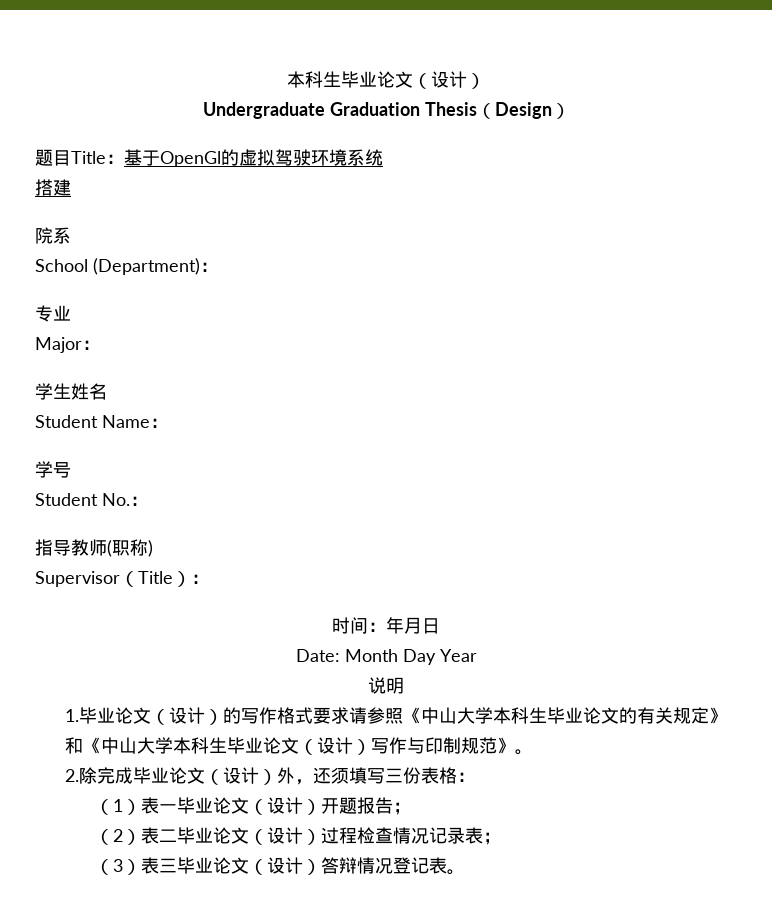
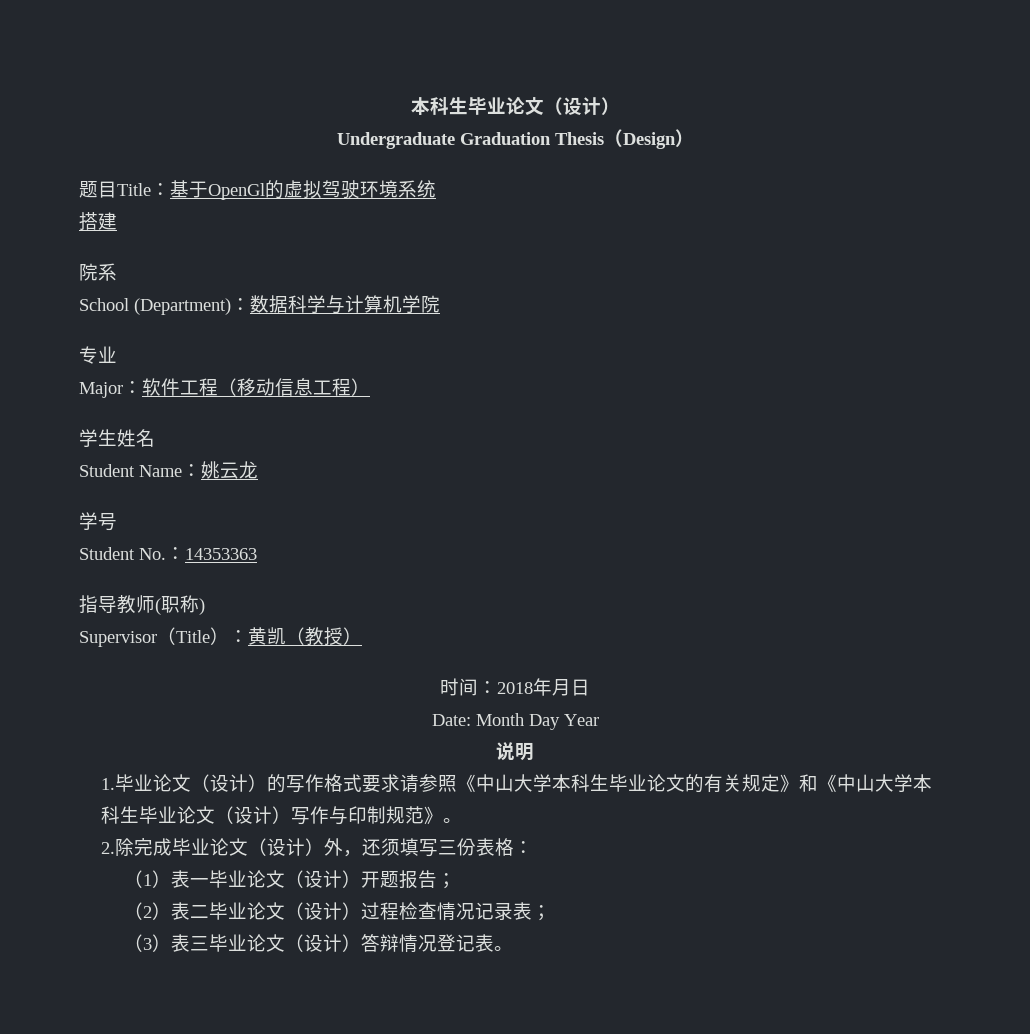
[35,305,71,322] [35,337,100,353] // 专业 // Major： -> [250,295,440,314] [79,346,117,364] [79,378,370,398] 数据科学与计算机学院 // 专业 // Major：软件工程（移动信息工程）
(168, 423) none -> [201,461,258,479] 姚云龙
(148, 501) none -> [185,548,257,560] 14353363
(209, 579) none -> [248,627,362,646] 黄凯（教授）
(386, 627) none -> [497,682,533,694] 2018

